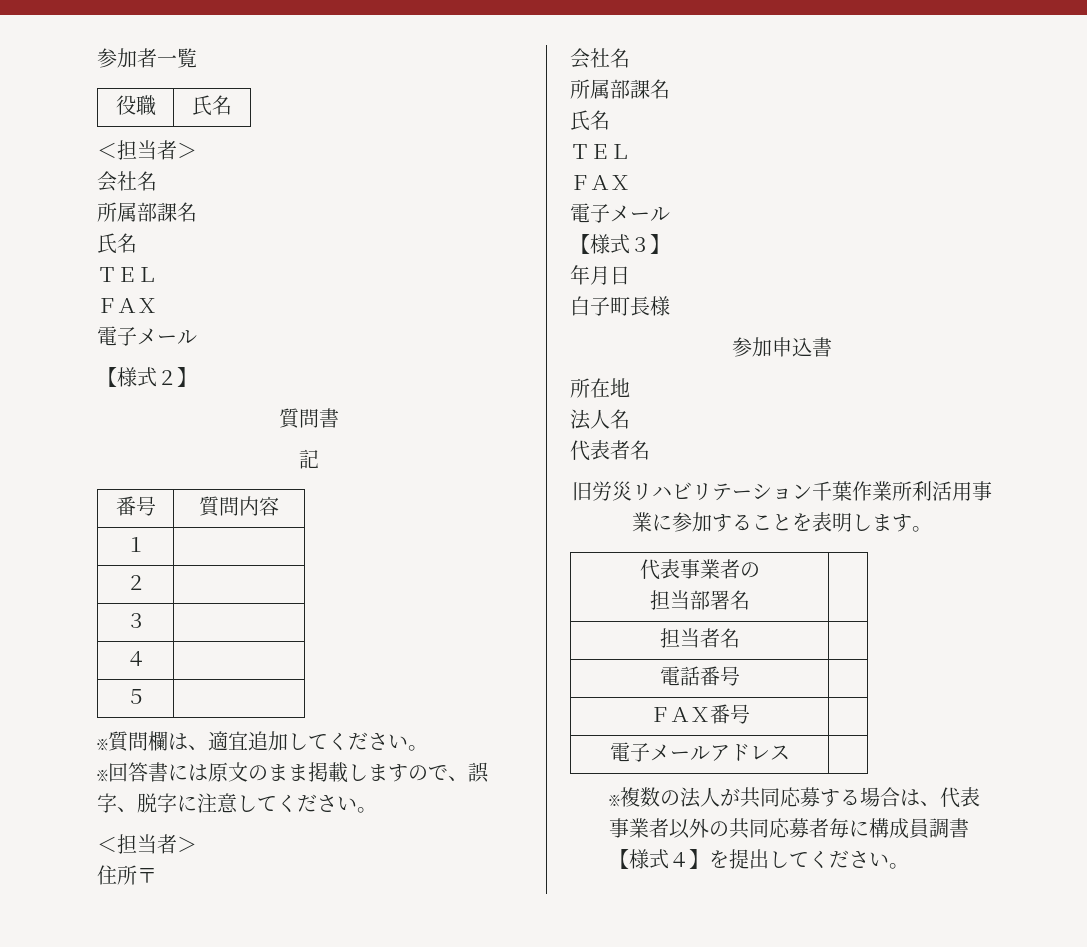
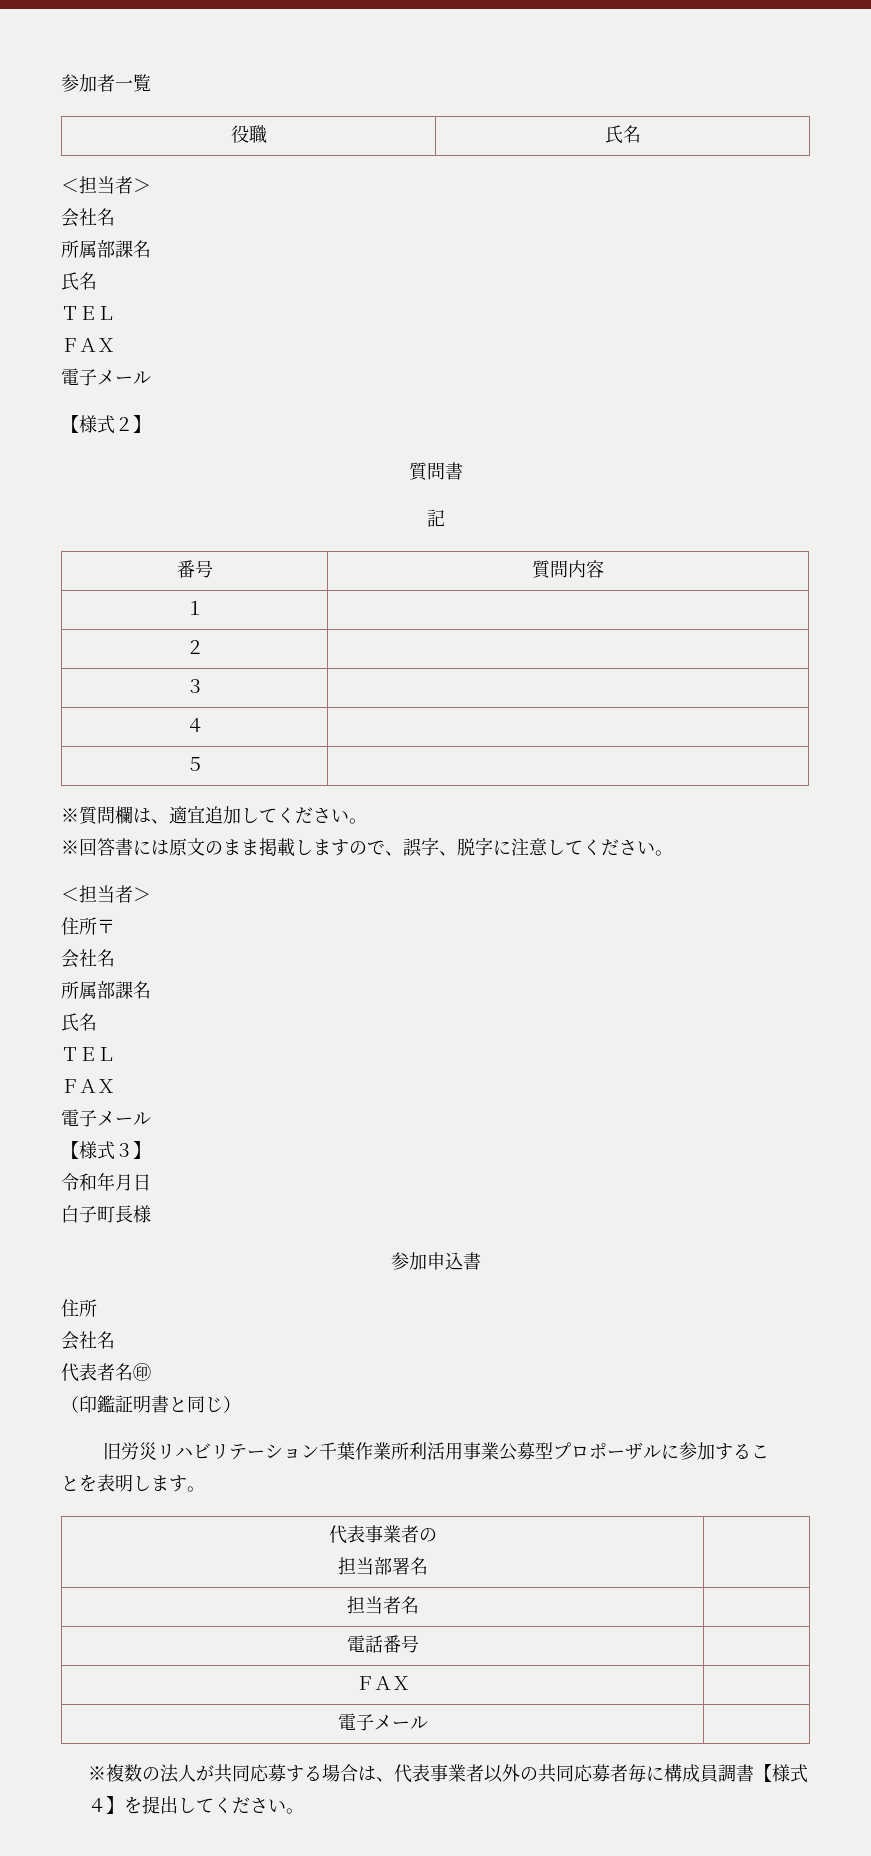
(670, 244) none -> [61,1173,97,1191] 令和
[570,378,630,398] [570,409,610,430] 所在地 // 法人 -> [61,1299,97,1317] [61,1331,97,1350] 住所 // 会社
(650, 450) none -> [133,1363,151,1381] [61,1395,241,1413] ㊞ // （印鑑証明書と同じ）
(652, 522) none -> [498,1442,661,1461] 公募型プロポーザル
(772, 522) none -> (769, 1451) //
[709,704,750,724] [609,742,790,762] 番号 | // 電子メールアドレス -> [337,1713,428,1731] | // 電子メール

